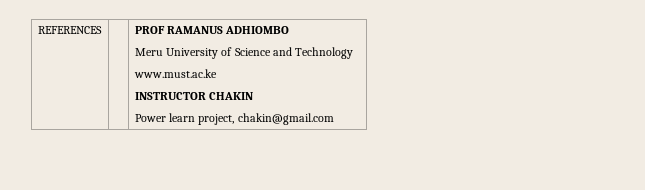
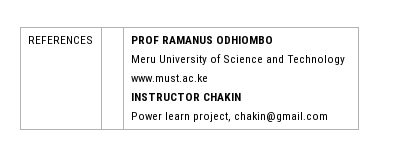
[225,26,290,34] ADHIOMBO -> [216,36,274,44] ODHIOMBO

